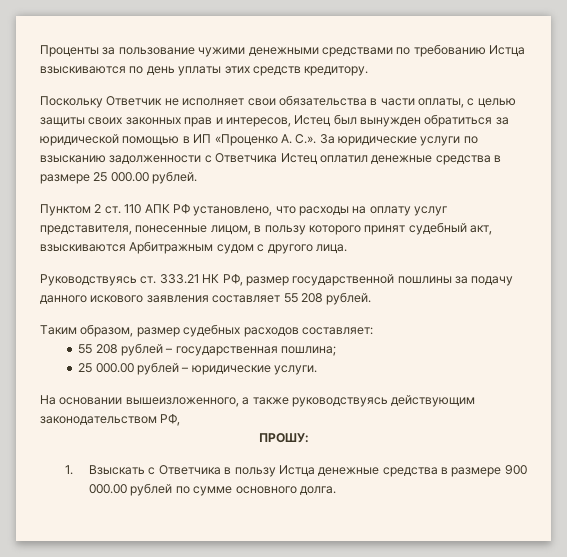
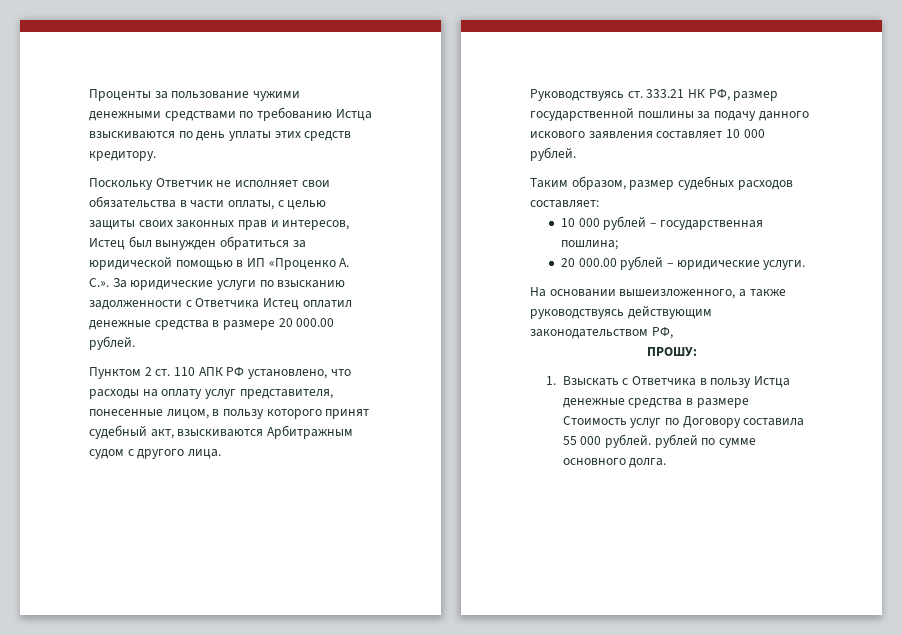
[93,172,108,182] 25 -> [278,318,293,327] 20
[283,293,323,303] 55 208 -> [725,129,765,138] 10 000
[78,344,118,354] 55 208 -> [560,218,600,227] 10 000
[78,363,93,373] 25 -> [560,258,575,267] 20
[504,465,527,475] [89,484,128,494] 900 000.00 -> [562,416,805,428] [562,434,652,448] Стоимость услуг по Договору составила 55 000 рублей.

